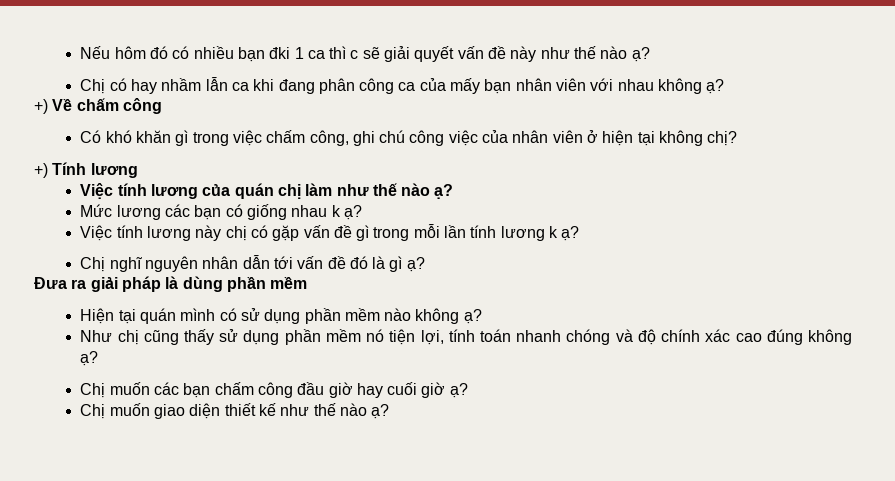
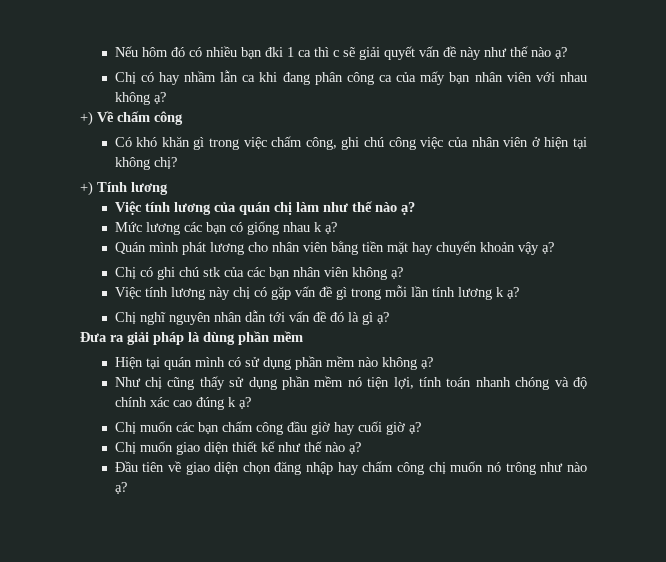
(362, 212) none -> [114,241,554,255] [114,267,403,280] // Quán mình phát lương cho nhân viên bằng tiền mặt hay chuyển khoản vậy ạ? // Chị có ghi chú stk của các bạn nhân viên không ạ?
[807,329,852,345] không -> [227,397,236,407] k
(390, 411) none -> [114,461,587,475] [114,482,127,494] // Đầu tiên về giao diện chọn đăng nhập hay chấm công chị muốn nó trông như nào ạ?

